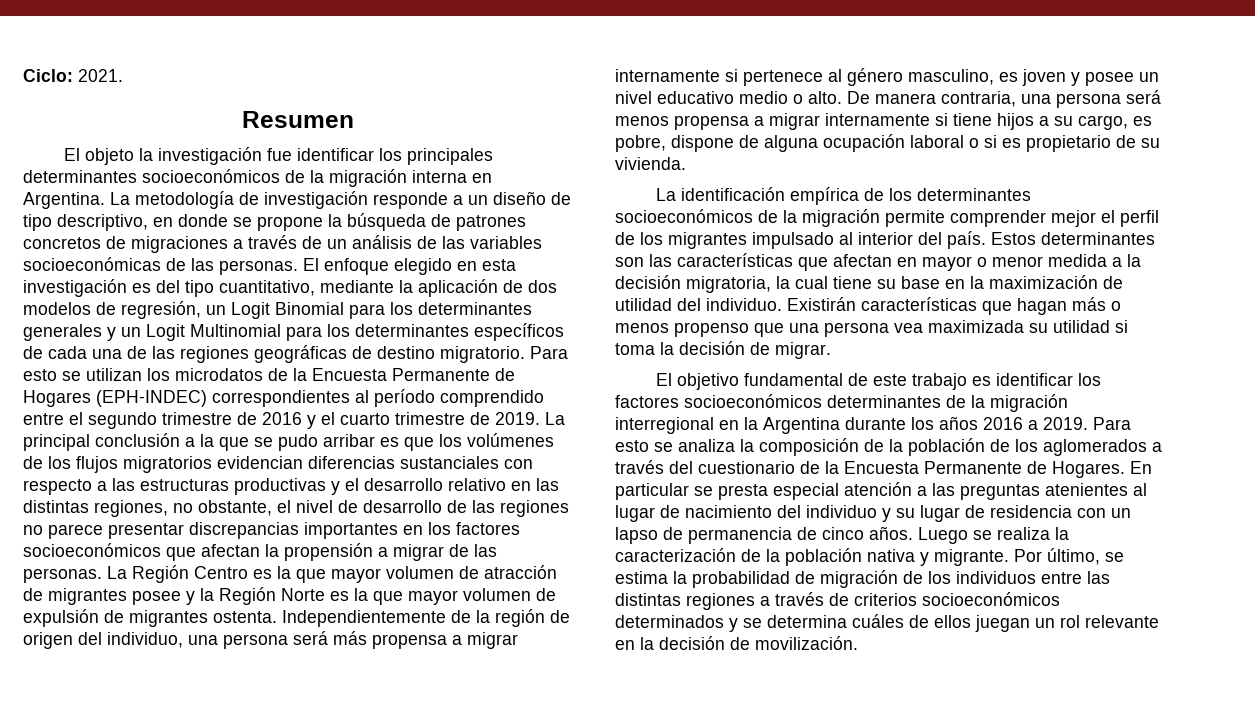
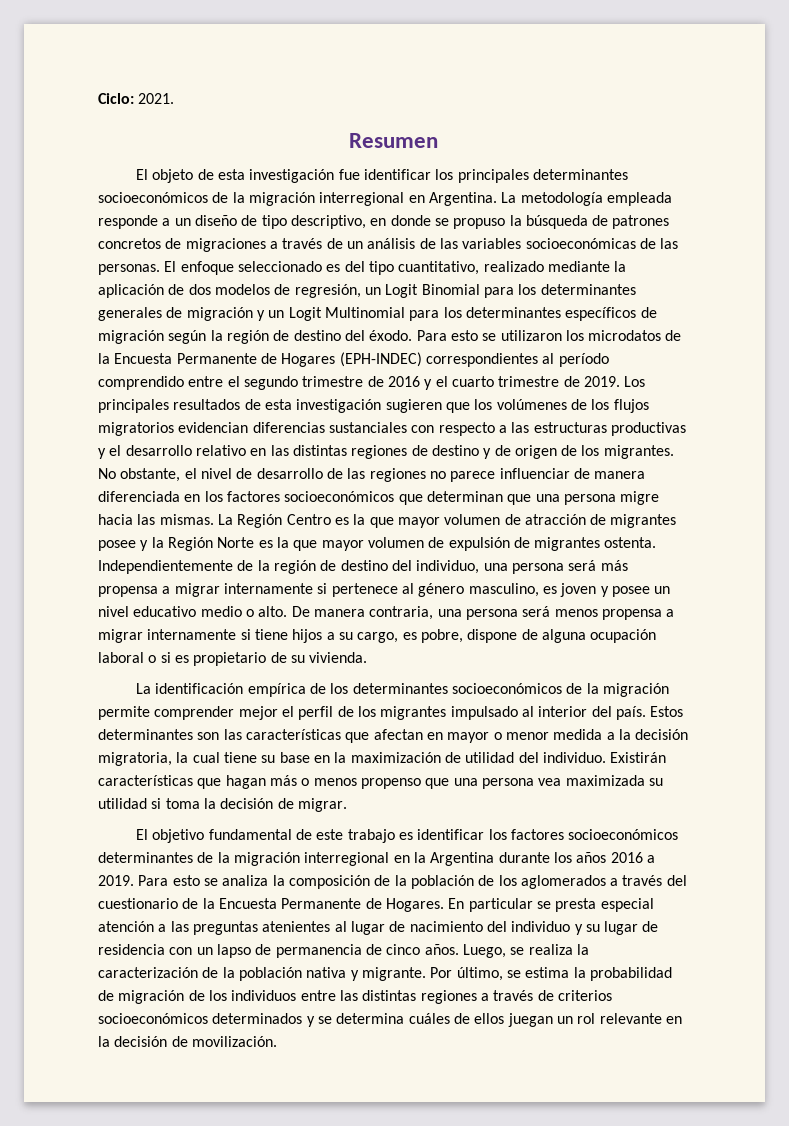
[139,148,154,161] la -> [197,169,245,180] de esta
[412,170,467,183] interna -> [319,192,405,206] interregional
[239,191,368,209] de investigación -> [606,192,672,206] empleada
[257,216,323,231] propone -> [453,218,506,229] propuso
[394,258,516,275] [23,279,127,297] elegido en esta investigación -> [237,261,322,272] seleccionado
(315, 288) none -> [483,261,544,272] realizado
(102, 332) none -> [166,307,253,321] de migración
[48,345,568,363] [23,368,142,381] cada una de las regiones geográficas de destino migratorio. Para esto se utilizan -> [98,330,562,344] migración según la región de destino del éxodo. Para esto se utilizaron
[545,412,565,425] [23,433,399,451] La principal conclusión a la que se pudo arribar es -> [624,376,646,387] [98,399,442,413] Los principales resultados de esta investigación sugieren
[94,500,193,517] regiones, no -> [351,445,674,459] [98,468,116,479] regiones de destino y de origen de los migrantes. No
[108,522,398,539] presentar discrepancias importantes -> [499,468,646,479] [98,491,180,502] influenciar de manera diferenciada
[201,543,497,561] [23,568,102,583] afectan la propensión a migrar de las personas. -> [426,491,660,505] [98,514,214,525] determinan que una persona migre hacia las mismas.
[23,632,73,649] origen -> [340,560,388,571] destino
[918,527,968,544] Luego -> [462,944,506,958] Luego,

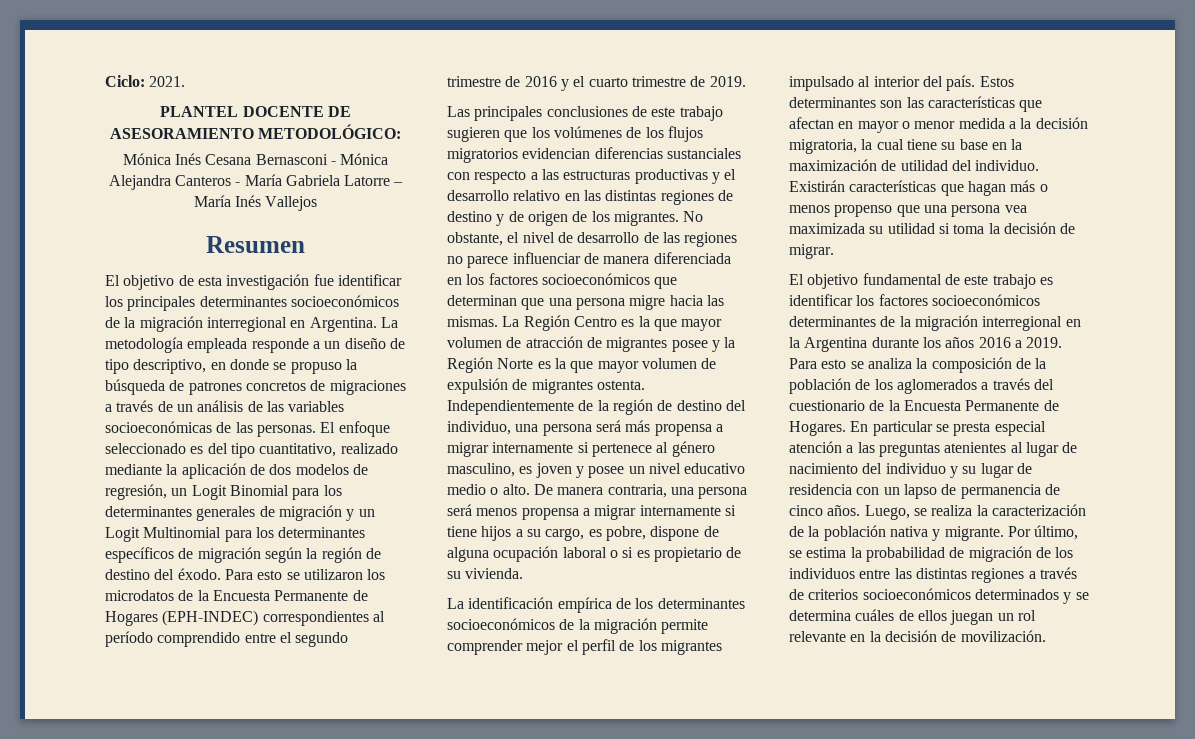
(175, 98) none -> [160,106,351,117] [109,124,402,139] [122,153,389,165] [108,174,404,190] [193,195,318,211] // PLANTEL DOCENTE DE ASESORAMIENTO METODOLÓGICO: // Mónica Inés Cesana Bernasconi - Mónica Alejandra Canteros - María Gabriela Latorre – María Inés Vallejos
[152,169,194,183] objeto -> [123,275,175,290] objetivo
[624,376,646,387] [98,399,382,413] Los principales resultados de esta investigación -> [447,106,723,121] // Las principales conclusiones de este trabajo

